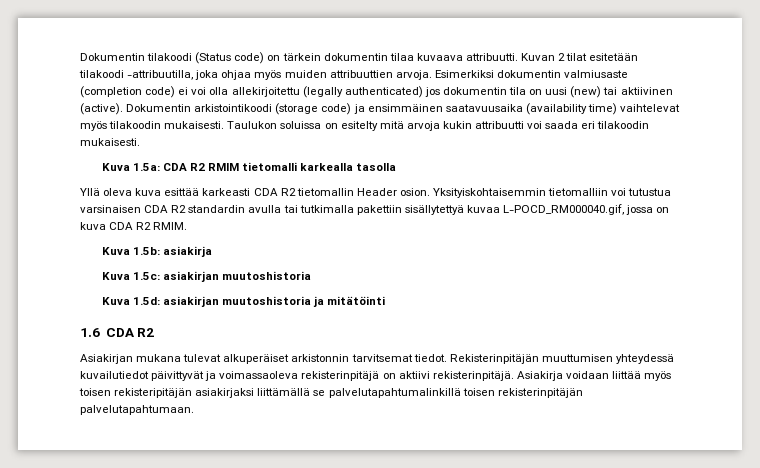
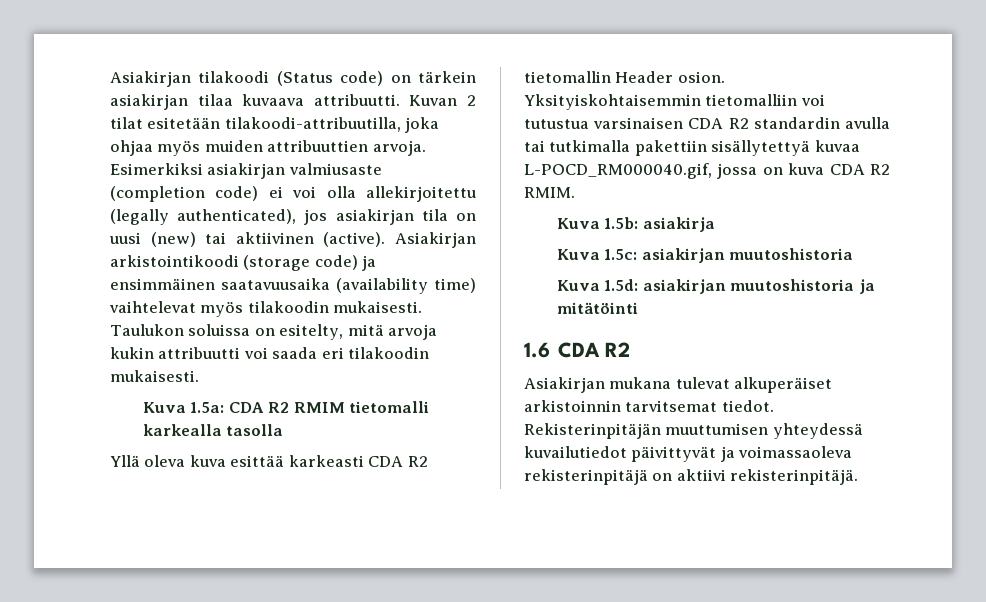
[80,53,145,61] Dokumentin -> [110,71,191,87] Asiakirjan
[323,53,388,61] dokumentin -> [110,94,188,110] asiakirjan
[79,70,194,80] tilakoodi -attribuutilla, -> [224,117,401,132] tilakoodi-attribuutilla,
[496,70,561,78] dokumentin -> [207,163,286,179] asiakirjan
[344,86,507,98] authenticated) jos dokumentin -> [177,209,414,225] authenticated), jos asiakirjan
[126,104,192,112] Dokumentin -> [395,232,476,248] Asiakirjan
[340,121,378,131] esitelty -> [279,324,344,340] esitelty,
[291,354,350,362] arkistonnin -> [524,400,621,412] arkistoinnin
[516,371,672,381] [79,388,583,398] [80,405,194,415] Asiakirja voidaan liittää myös toisen rekisteripitäjän asiakirjaksi liittämällä se palvelutapahtumalinkillä toisen rekisterinpitäjän palvelutapahtumaan. -> (859, 477) none

